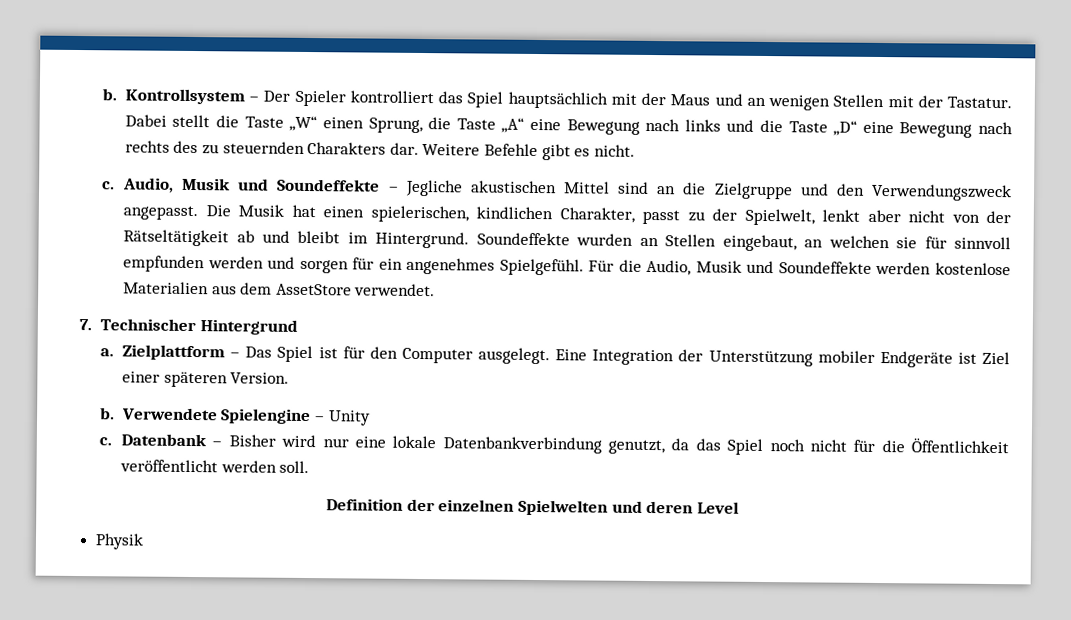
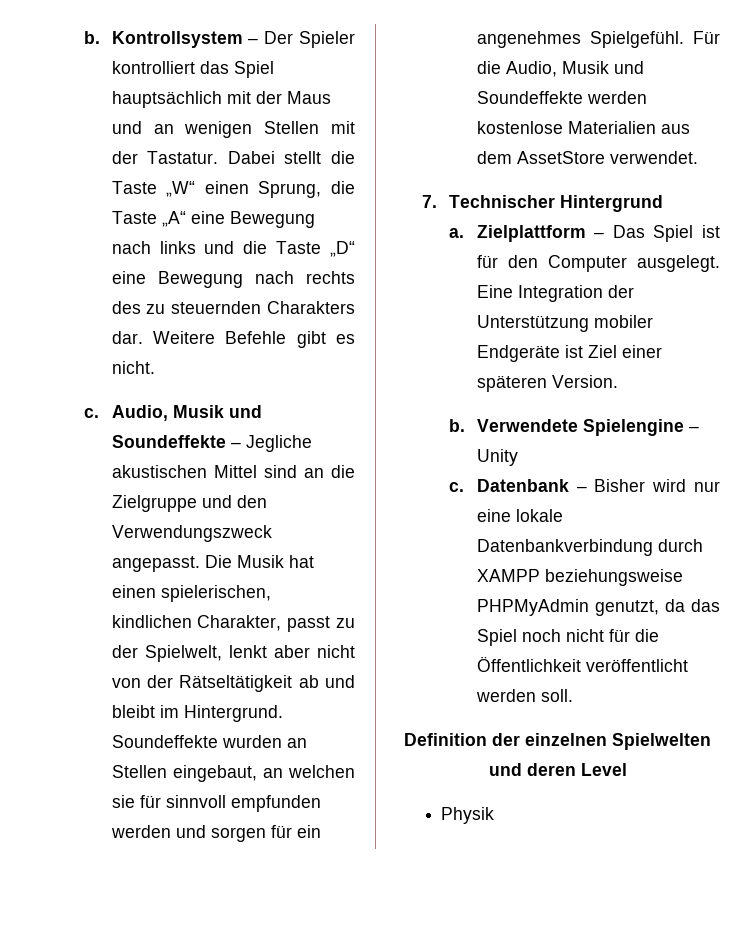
(602, 445) none -> [657,539,703,552] [476,569,683,586] [476,599,589,616] durch XAMPP beziehungsweise PHPMyAdmin

